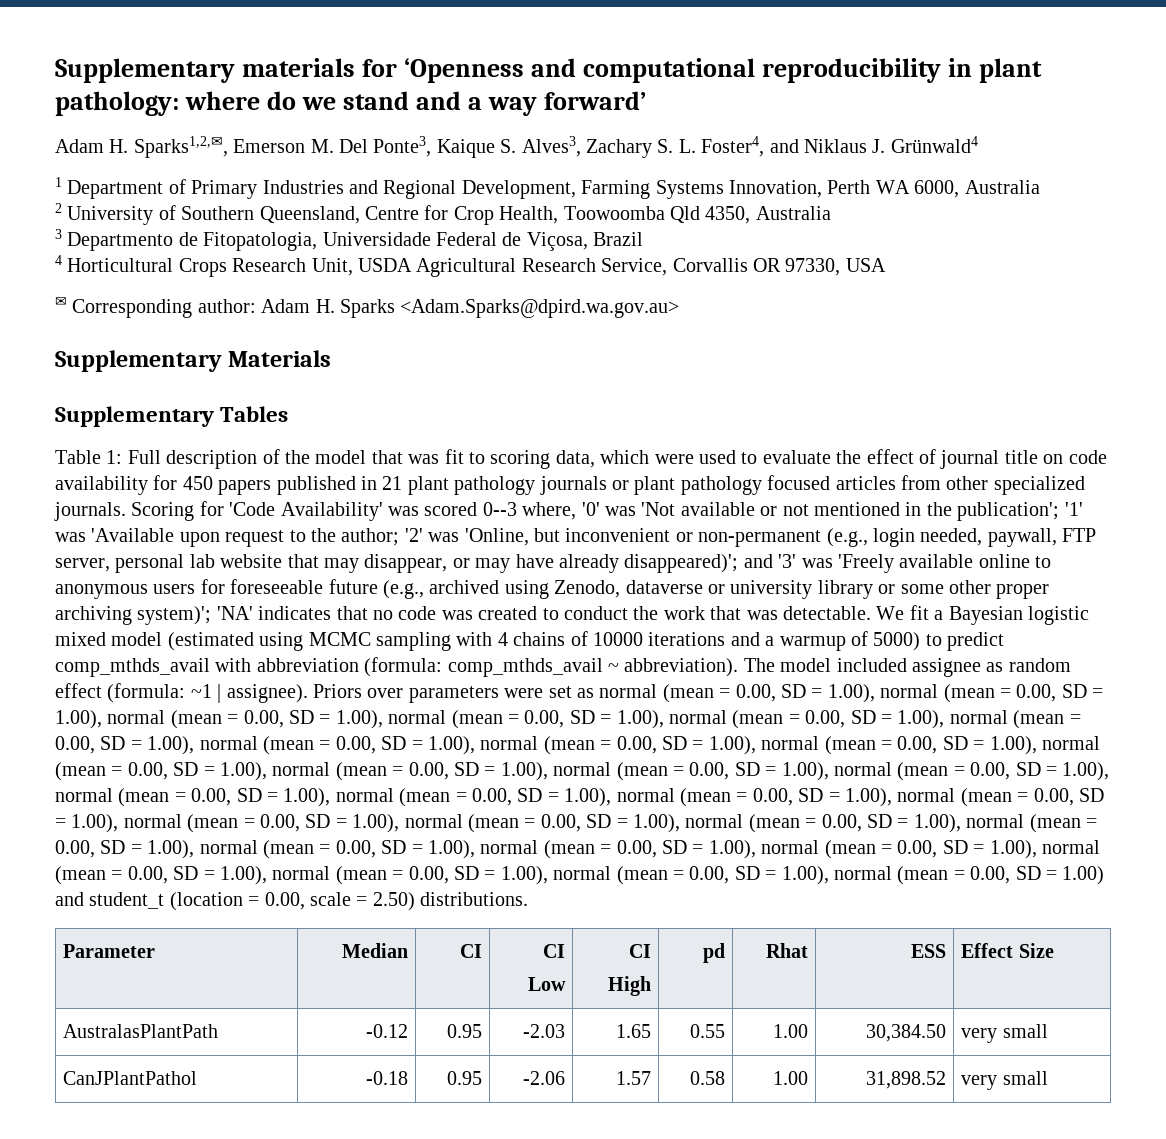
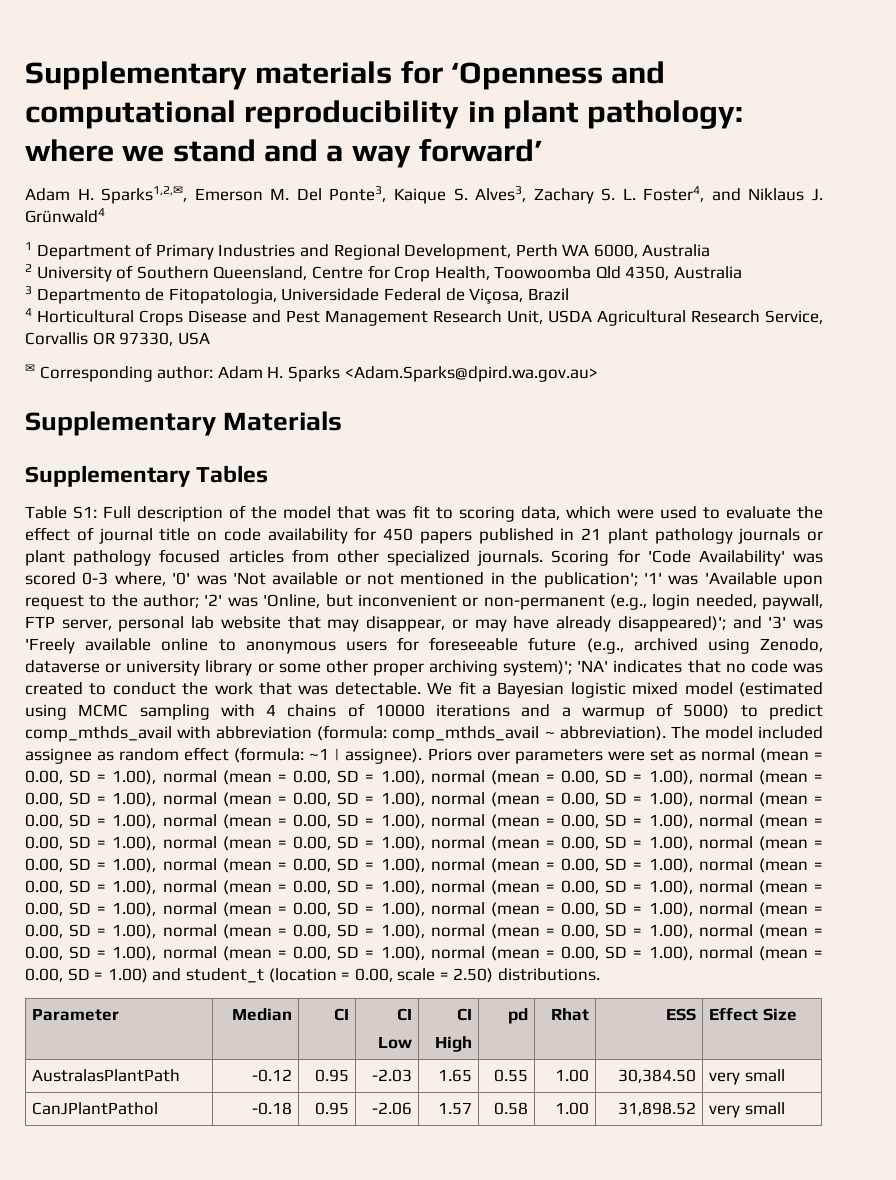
[267,91,297,110] do -> (114, 150) none
[581,180,822,199] Farming Systems Innovation, -> (512, 252) none
(227, 267) none -> [188,310,428,326] Disease and Pest Management
[106,450,123,464] 1: -> [73,506,98,519] S1:
[482,502,517,516] 0--3 -> [82,572,109,585] 0-3

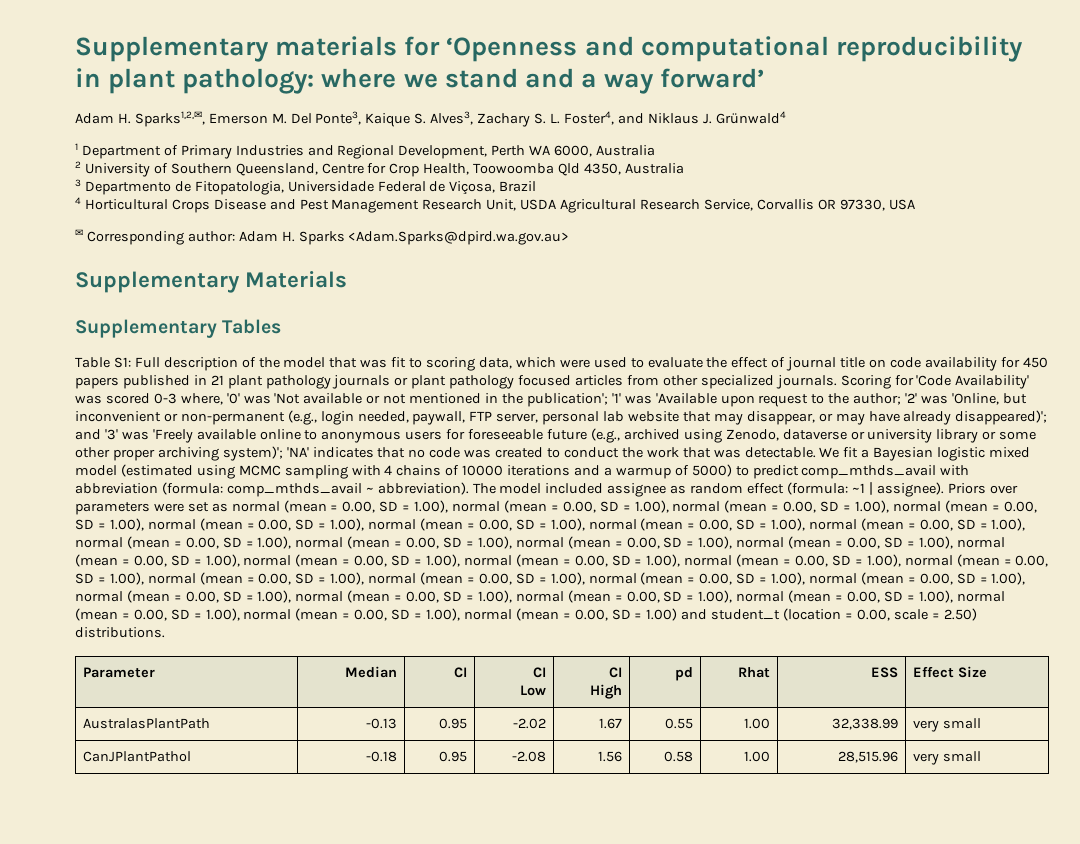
[252,1069,293,1082] [315,1069,350,1082] [372,1069,413,1082] [438,1069,473,1082] -0.12 | 0.95 | -2.03 | 1.65 -> [365,718,397,729] [438,718,467,729] [512,718,546,729] [598,718,622,729] -0.13 | 0.95 | -2.02 | 1.67
[618,1069,697,1083] 30,384.50 -> [831,718,898,730] 32,338.99
[372,1102,413,1115] [438,1102,473,1115] -2.06 | 1.57 -> [511,751,546,762] [597,751,622,762] -2.08 | 1.56
[618,1102,697,1116] 31,898.52 -> [837,751,898,763] 28,515.96

